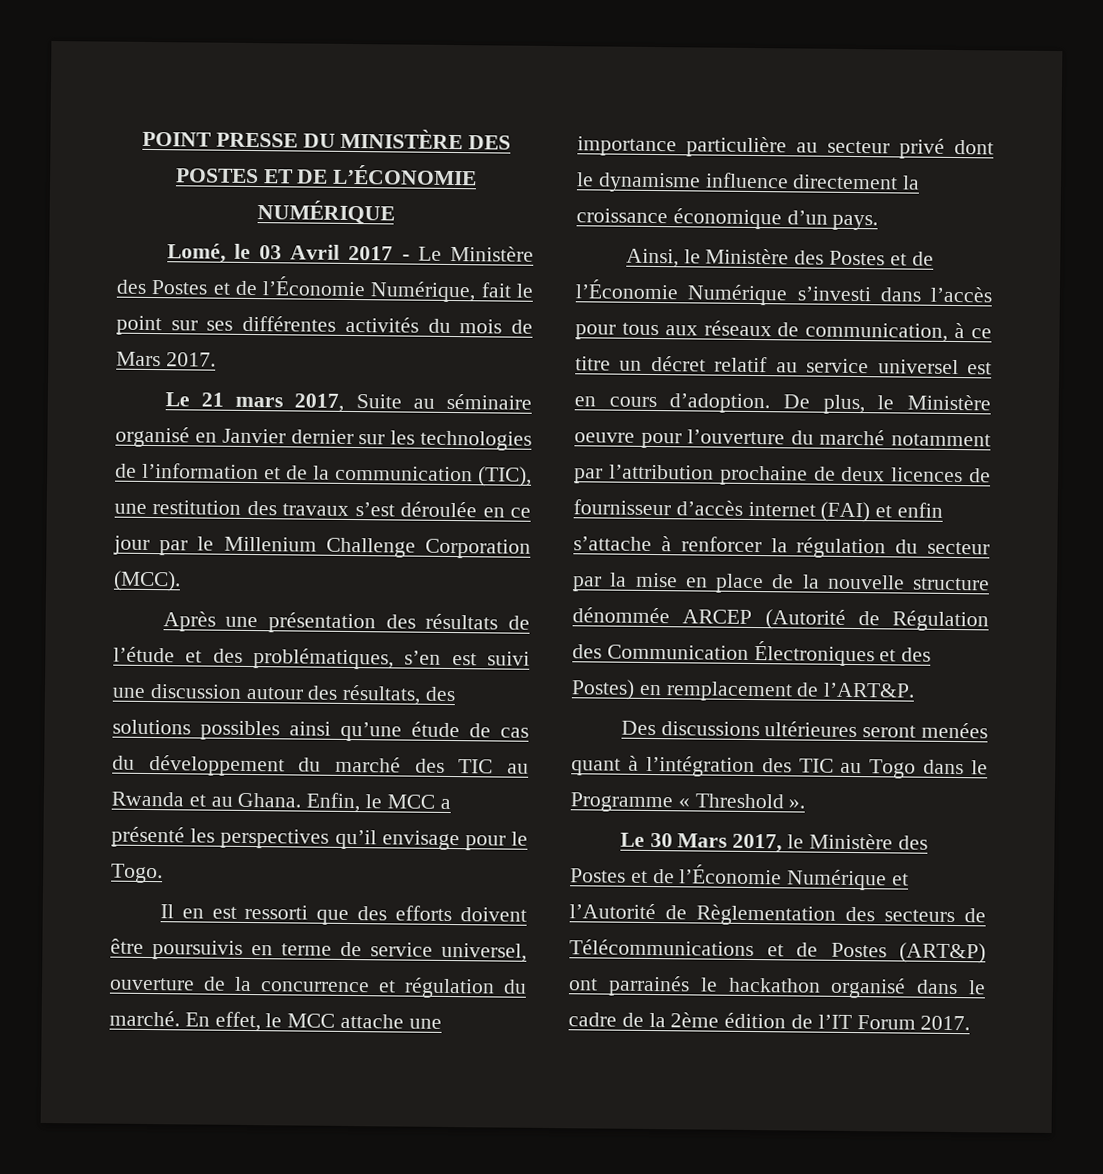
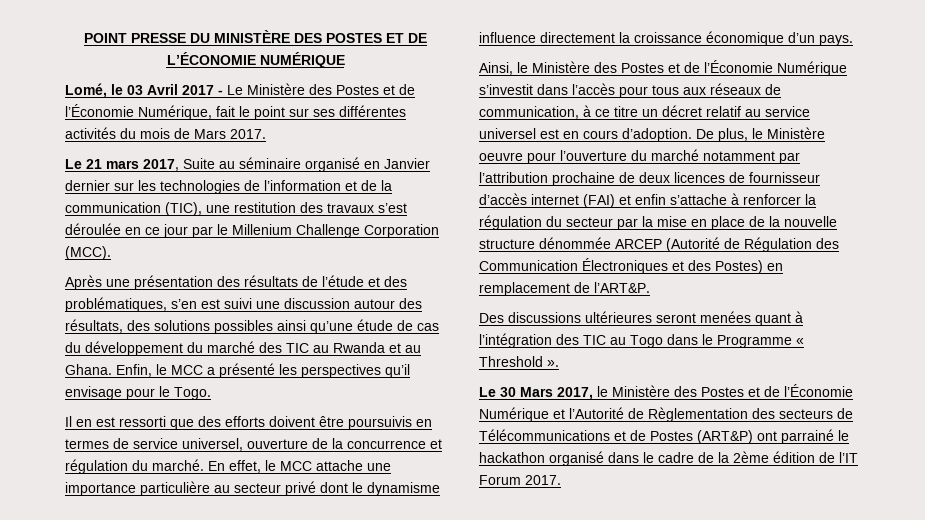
[281,943,332,956] terme -> [65,439,109,449] termes
[796,286,871,302] s’investi -> [479,84,533,95] s’investit
[607,975,690,997] parrainés -> [781,429,834,444] parrainé

